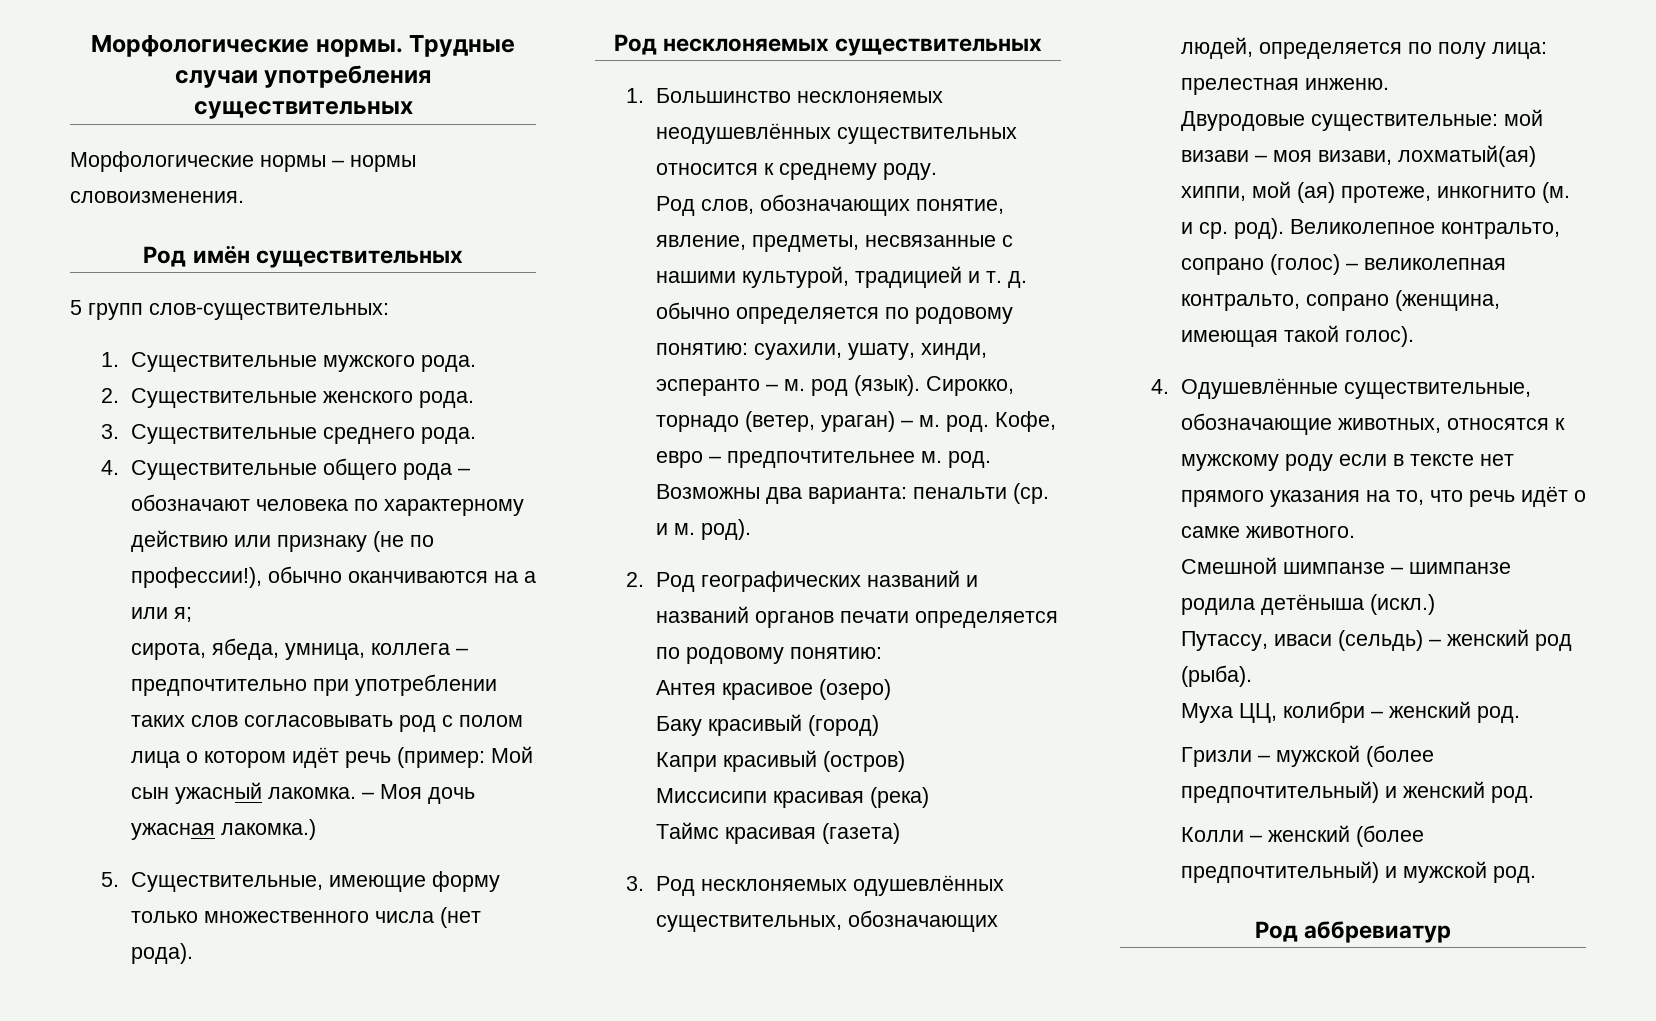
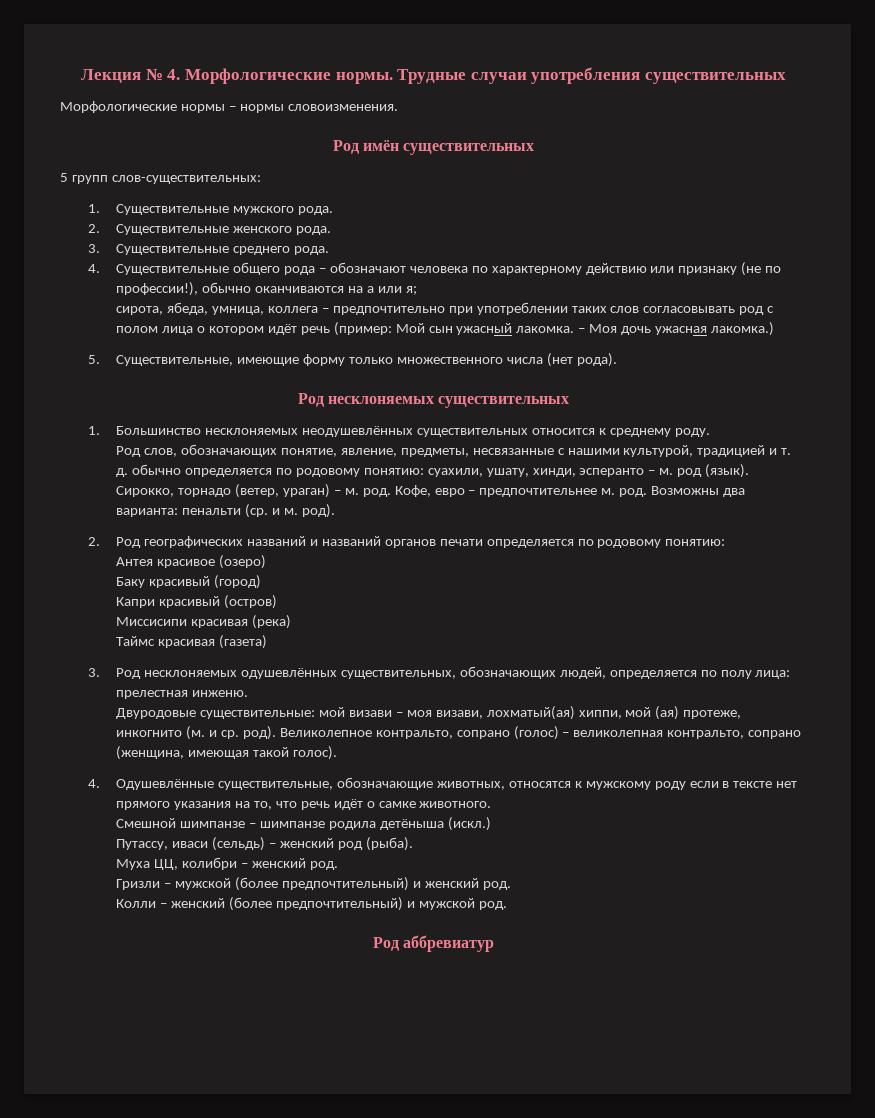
(91, 46) none -> [81,69,181,83] Лекция № 4.

